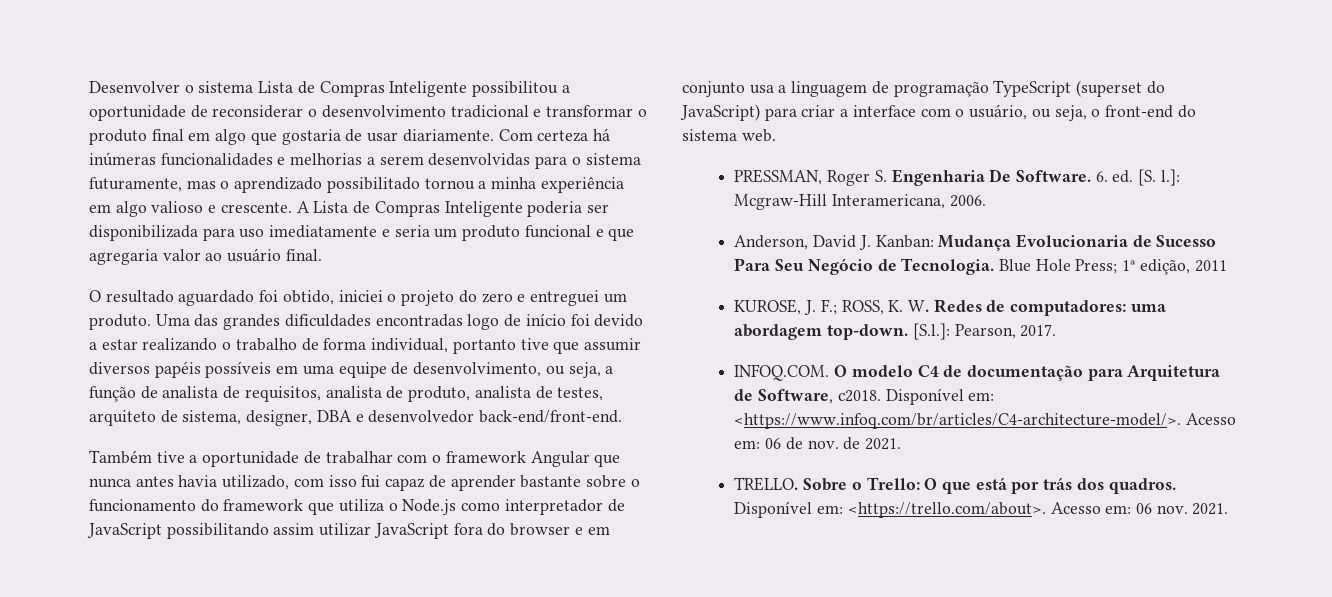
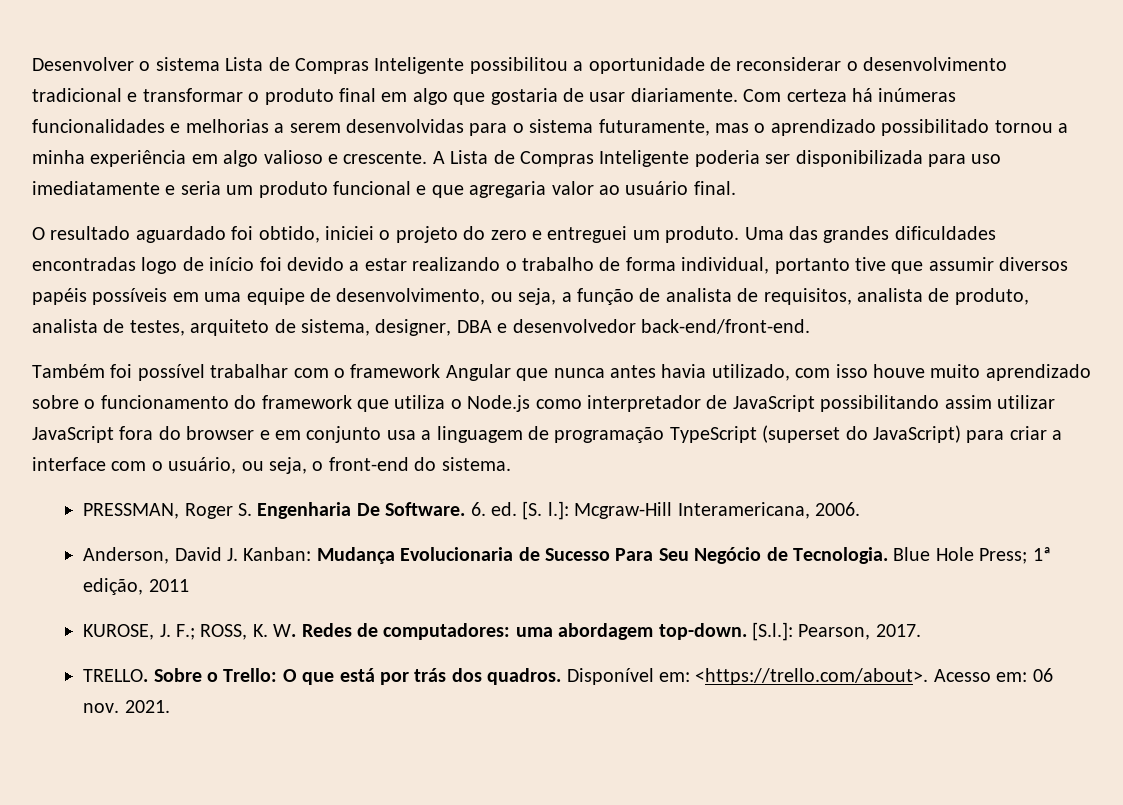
[156,451,321,467] tive a oportunidade de -> [110,364,205,381] foi possível
[361,475,582,491] fui capaz de aprender bastante -> [872,364,1091,381] houve muito aprendizado
[682,129,776,142] sistema web. -> [441,457,511,471] sistema.
[734,364,1221,381] [734,388,995,405] [734,413,1237,429] [734,437,901,450] // INFOQ.COM. O modelo C4 de documentação para Arquitetura de Software, c2018. Disponível em: <https://www.infoq.com/br/articles/C4-architecture-model/>. Acesso em: 06 de nov. de 2021. -> (921, 630) none

